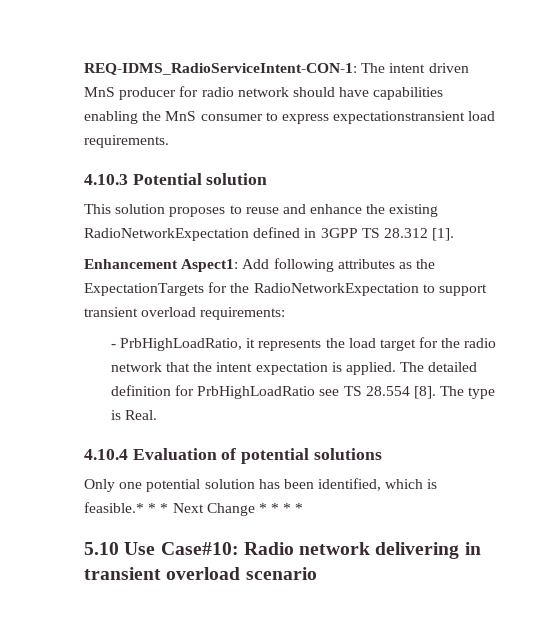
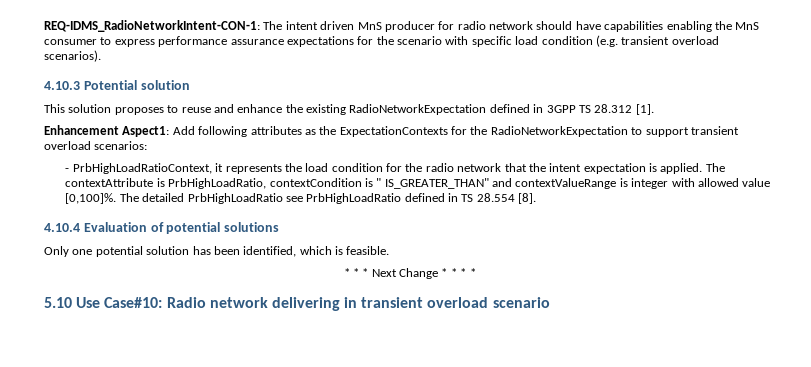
[84,63,357,75] REQ-IDMS_RadioServiceIntent-CON-1: -> [44,20,260,32] REQ-IDMS_RadioNetworkIntent-CON-1:
[333,111,496,124] [84,135,169,148] expectationstransient load requirements. -> [158,35,719,47] [44,50,101,62] performance assurance expectations for the scenario with specific load condition (e.g. transient overload scenarios).
[84,283,204,296] ExpectationTargets -> [339,126,448,137] ExpectationContexts
[200,307,286,320] requirements: -> [94,141,148,150] scenarios:
[119,338,242,351] PrbHighLoadRatio, -> [72,163,212,174] PrbHighLoadRatioContext,
[379,339,416,351] target -> [331,163,383,172] condition
[428,362,478,372] [110,385,340,399] detailed definition for PrbHighLoadRatio see -> [65,178,771,189] [65,193,459,204] contextAttribute is PrbHighLoadRatio, contextCondition is " IS_GREATER_THAN" and contextValueRange is integer with allowed value [0,100]%. The detailed PrbHighLoadRatio see PrbHighLoadRatio defined in
[440,386,496,399] [110,410,157,420] The type is Real. -> (537, 198) none
[84,502,144,513] feasible.* -> [346,246,390,255] [343,268,350,277] feasible. // *

